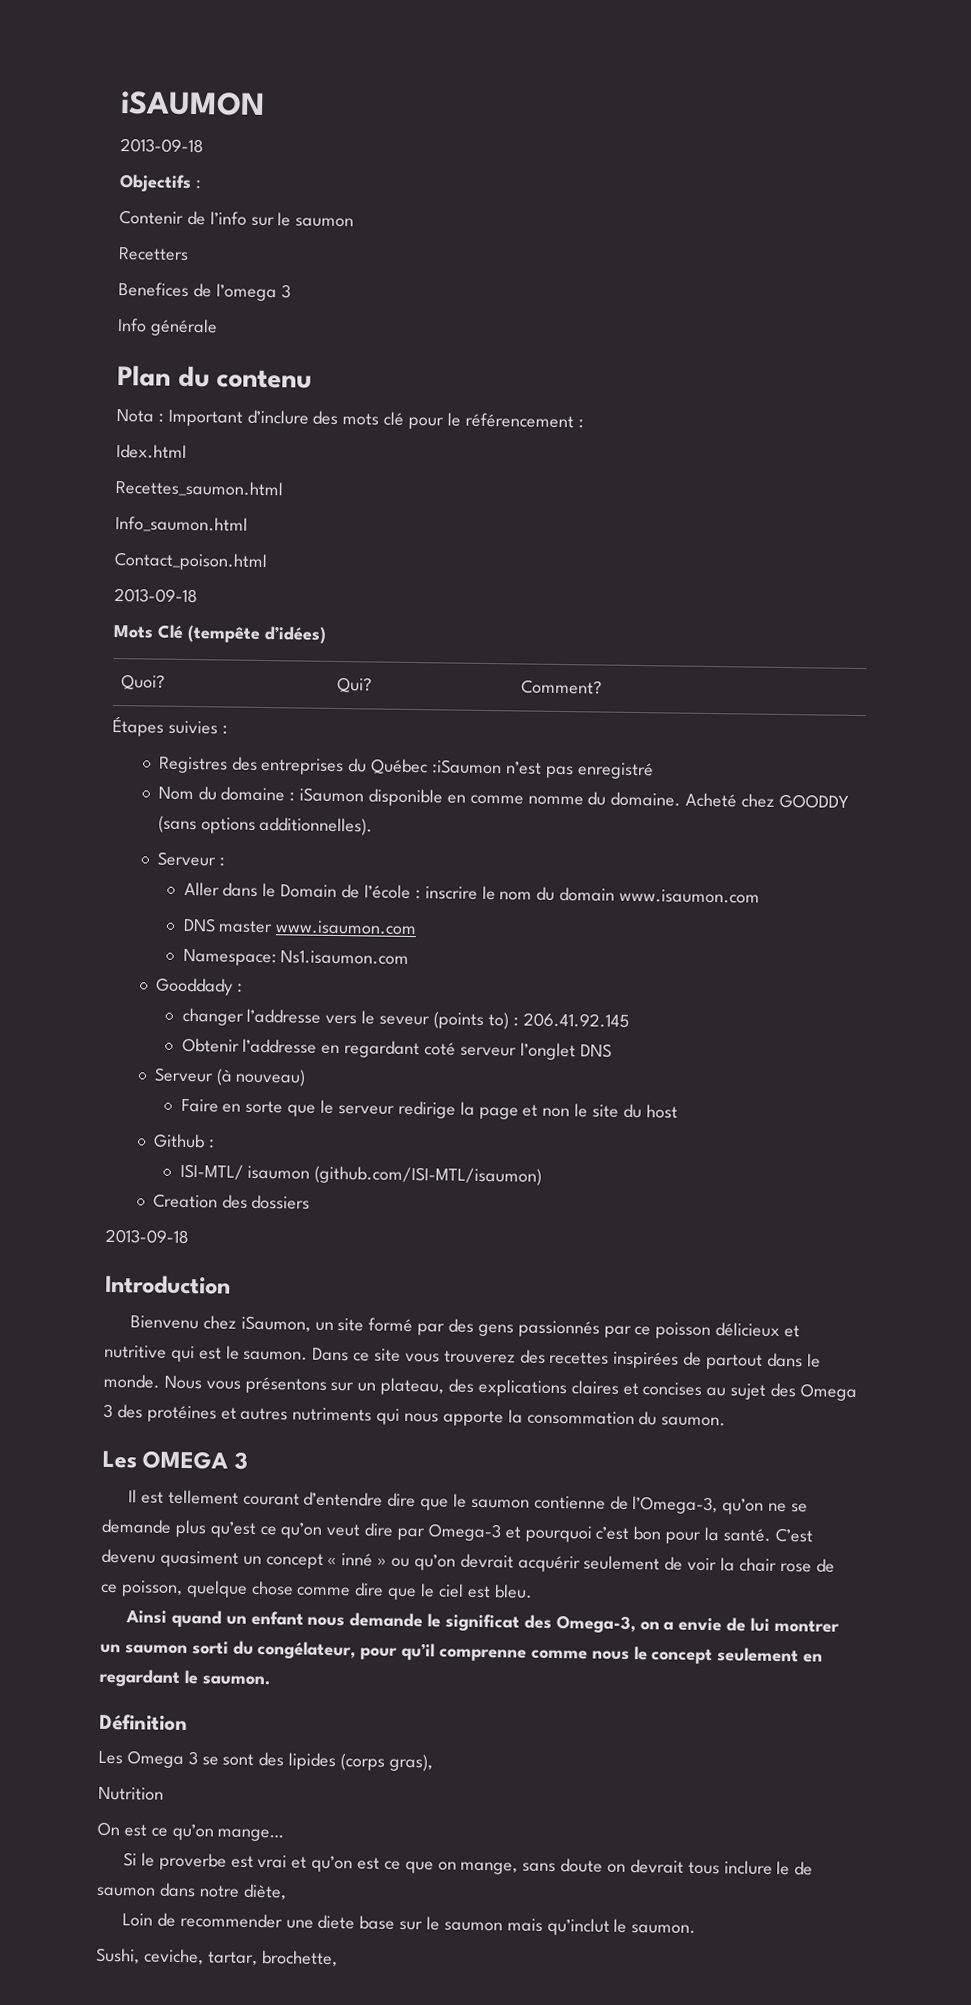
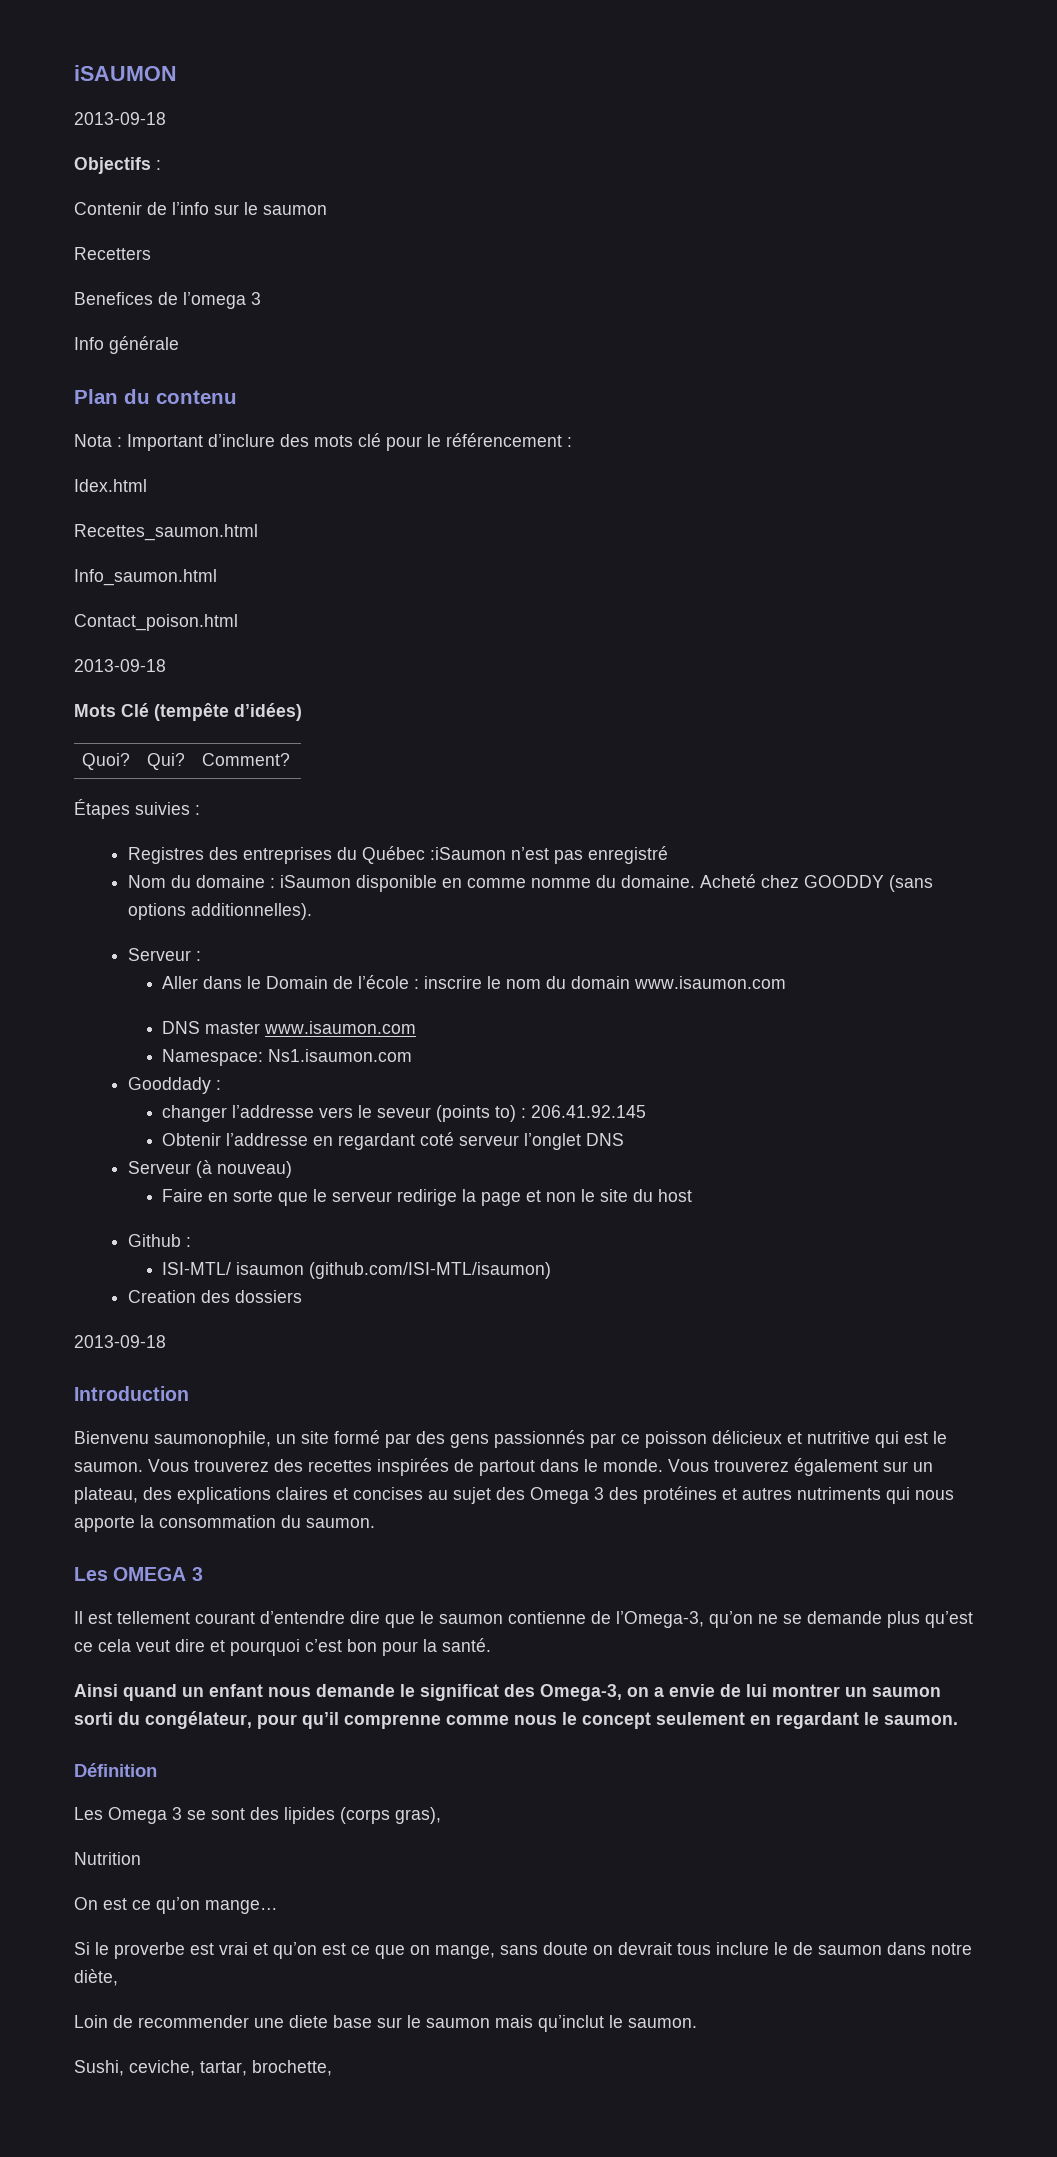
[202,1315,311,1333] chez iSaumon, -> [154,1431,271,1448] saumonophile,
[312,1347,440,1363] Dans ce site vous -> [148,1459,189,1472] Vous
[163,1375,327,1394] Nous vous présentons -> [668,1458,878,1476] Vous trouverez également
[280,1522,323,1539] qu’on -> [98,1639,131,1652] cela
[397,1523,501,1542] par Omega-3 -> (205, 1645) none
[774,1527,813,1543] [101,1548,835,1573] [101,1580,533,1601] C’est devenu quasiment un concept « inné » ou qu’on devrait acquérir seulement de voir la chair rose de ce poisson, quelque chose comme dire que le ciel est bleu. -> (491, 1645) none

